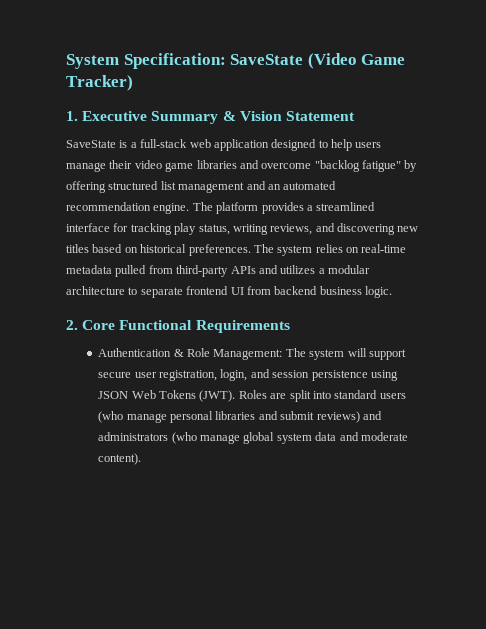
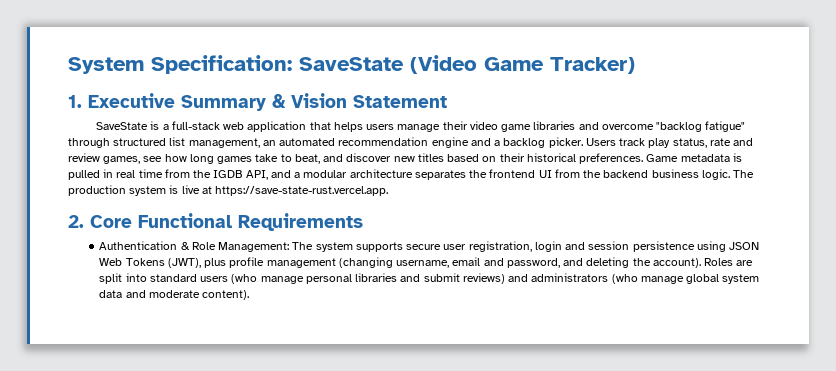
[271,139,352,151] designed to help -> [309,122,363,132] that helps
[404,160,418,172] [66,181,337,193] [66,202,376,214] [66,223,395,235] by offering structured list management and an automated recommendation engine. The platform provides a streamlined interface for tracking play status, writing reviews, and discovering -> [68,137,754,148] [68,153,392,164] through structured list management, an automated recommendation engine and a backlog picker. Users track play status, rate and review games, see how long games take to beat, and discover
(138, 250) none -> [499,153,525,162] their
[253,244,407,256] [66,265,316,277] The system relies on real-time metadata pulled from third-party APIs and utilizes -> [646,153,742,162] [68,169,291,180] Game metadata is pulled in real time from the IGDB API, and
[128,287,183,298] to separate -> [414,170,488,180] separates the
(271, 290) none -> [583,170,602,178] the
(392, 292) none -> [733,170,755,178] [68,185,389,196] The production system is live at https://save-state-rust.vercel.app.
[347,348,406,360] will support -> [355,242,403,252] supports
[220,369,248,381] login, -> [534,241,562,252] login
[199,390,236,402] (JWT). -> [167,257,701,268] (JWT), plus profile management (changing username, email and password, and deleting the account).

